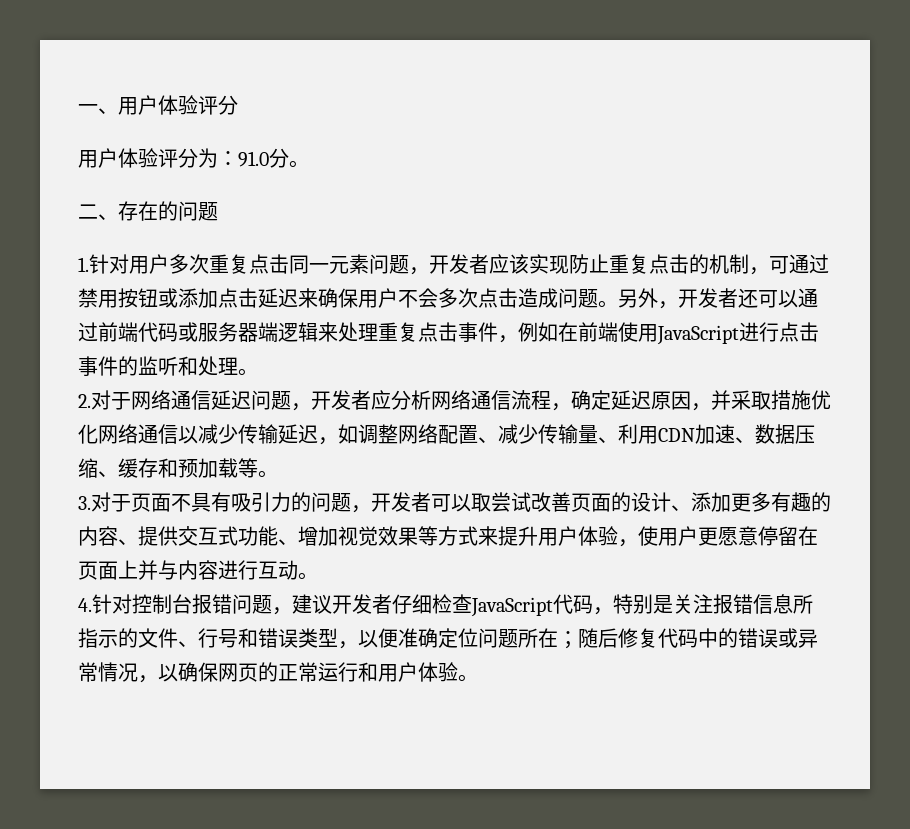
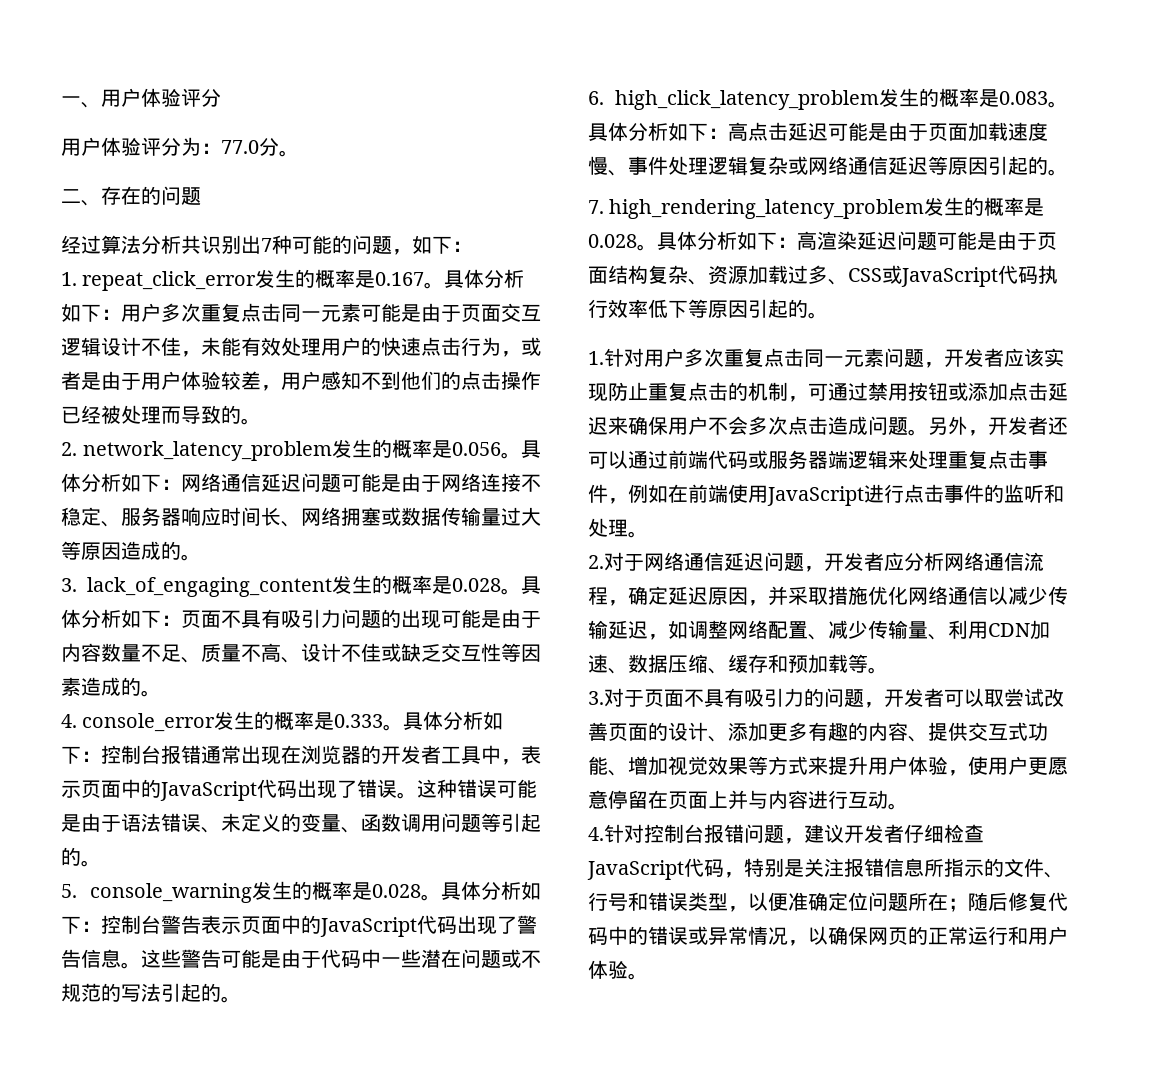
[238,151,269,167] 91.0 -> [221,140,259,154] 77.0
(218, 211) none -> [61,235,472,255] [61,269,525,291] [61,303,541,322] [61,337,541,357] [61,371,541,391] [61,405,261,425] [61,439,541,461] [61,473,541,492] [61,507,541,527] [61,541,201,561] [61,575,541,597] [61,609,541,629] [61,643,541,663] [61,677,161,697] [61,711,504,732] [61,745,541,765] [61,779,537,801] [61,813,541,833] [61,847,101,867] [61,881,541,903] [61,915,537,937] [61,949,541,969] [61,983,241,1003] [588,88,1068,110] [588,122,1048,142] [588,156,1068,176] [588,197,1045,219] [588,231,1057,251] [588,265,1058,287] [588,299,828,319] // 经过算法分析共识别出7种可能的问题，如下： // 1. repeat_click_error发生的概率是0.167。具体分析如下：用户多次重复点击同一元素可能是由于页面交互逻辑设计不佳，未能有效处理用户的快速点击行为，或者是由于用户体验较差，用户感知不到他们的点击操作已经被处理而导致的。 // 2. network_latency_problem发生的概率是0.056。具体分析如下：网络通信延迟问题可能是由于网络连接不稳定、服务器响应时间长、网络拥塞或数据传输量过大等原因造成的。 // 3. lack_of_engaging_content发生的概率是0.028。具体分析如下：页面不具有吸引力问题的出现可能是由于内容数量不足、质量不高、设计不佳或缺乏交互性等因素造成的。 // 4. console_error发生的概率是0.333。具体分析如下：控制台报错通常出现在浏览器的开发者工具中，表示页面中的JavaScript代码出现了错误。这种错误可能是由于语法错误、未定义的变量、函数调用问题等引起的。 // 5. console_warning发生的概率是0.028。具体分析如下：控制台警告表示页面中的JavaScript代码出现了警告信息。这些警告可能是由于代码中一些潜在问题或不规范的写法引起的。 // 6. high_click_latency_problem发生的概率是0.083。具体分析如下：高点击延迟可能是由于页面加载速度慢、事件处理逻辑复杂或网络通信延迟等原因引起的。 // 7. high_rendering_latency_problem发生的概率是0.028。具体分析如下：高渲染延迟问题可能是由于页面结构复杂、资源加载过多、CSS或JavaScript代码执行效率低下等原因引起的。

